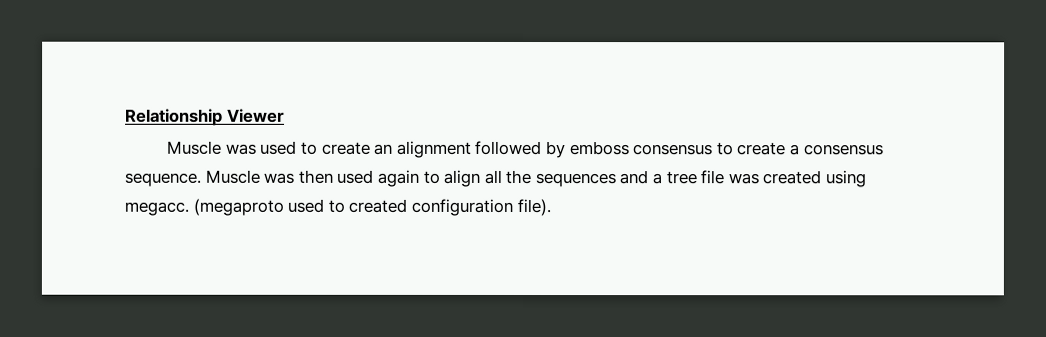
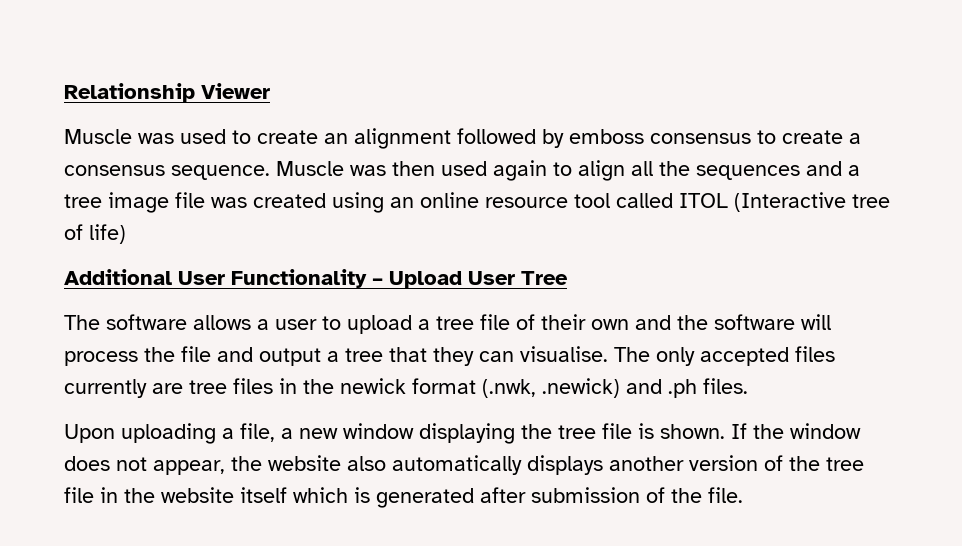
(697, 178) none -> [108,192,169,213] image
[124,198,551,217] megacc. (megaproto used to created configuration file). -> [390,192,890,212] [64,224,126,244] [64,269,568,288] [64,314,831,334] [64,346,835,366] [64,378,748,398] [64,423,861,444] [64,455,864,475] [64,487,743,508] an online resource tool called ITOL (Interactive tree of life) // Additional User Functionality – Upload User Tree // The software allows a user to upload a tree file of their own and the software will process the file and output a tree that they can visualise. The only accepted files currently are tree files in the newick format (.nwk, .newick) and .ph files. // Upon uploading a file, a new window displaying the tree file is shown. If the window does not appear, the website also automatically displays another version of the tree file in the website itself which is generated after submission of the file.

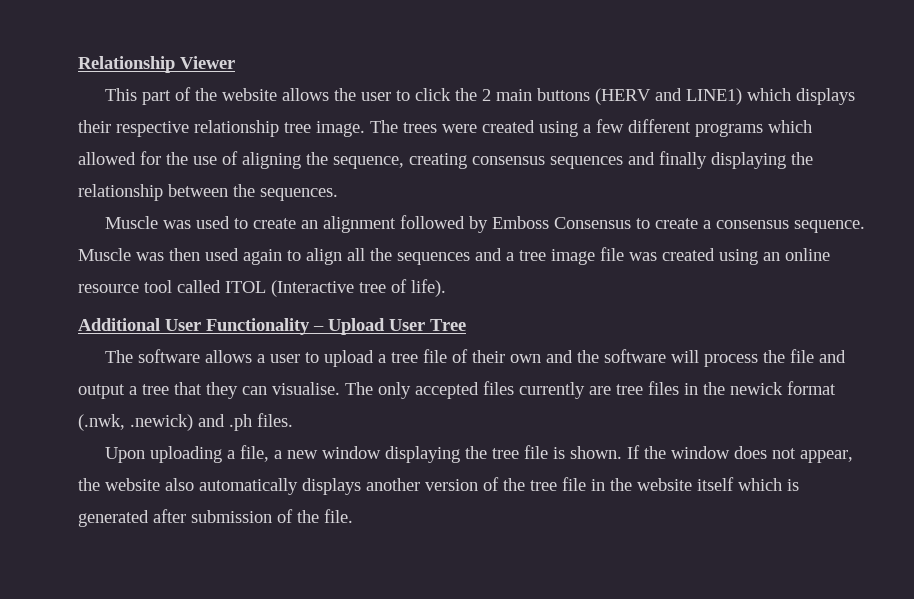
(270, 91) none -> [104,87,855,105] [78,119,812,137] [78,151,813,169] [78,184,338,201] // This part of the website allows the user to click the 2 main buttons (HERV and LINE1) which displays their respective relationship tree image. The trees were created using a few different programs which allowed for the use of aligning the sequence, creating consensus sequences and finally displaying the relationship between the sequences.
[569,129,751,144] emboss consensus -> [491,216,631,229] Emboss Consensus
[89,224,126,244] life) -> [411,279,446,297] life).

